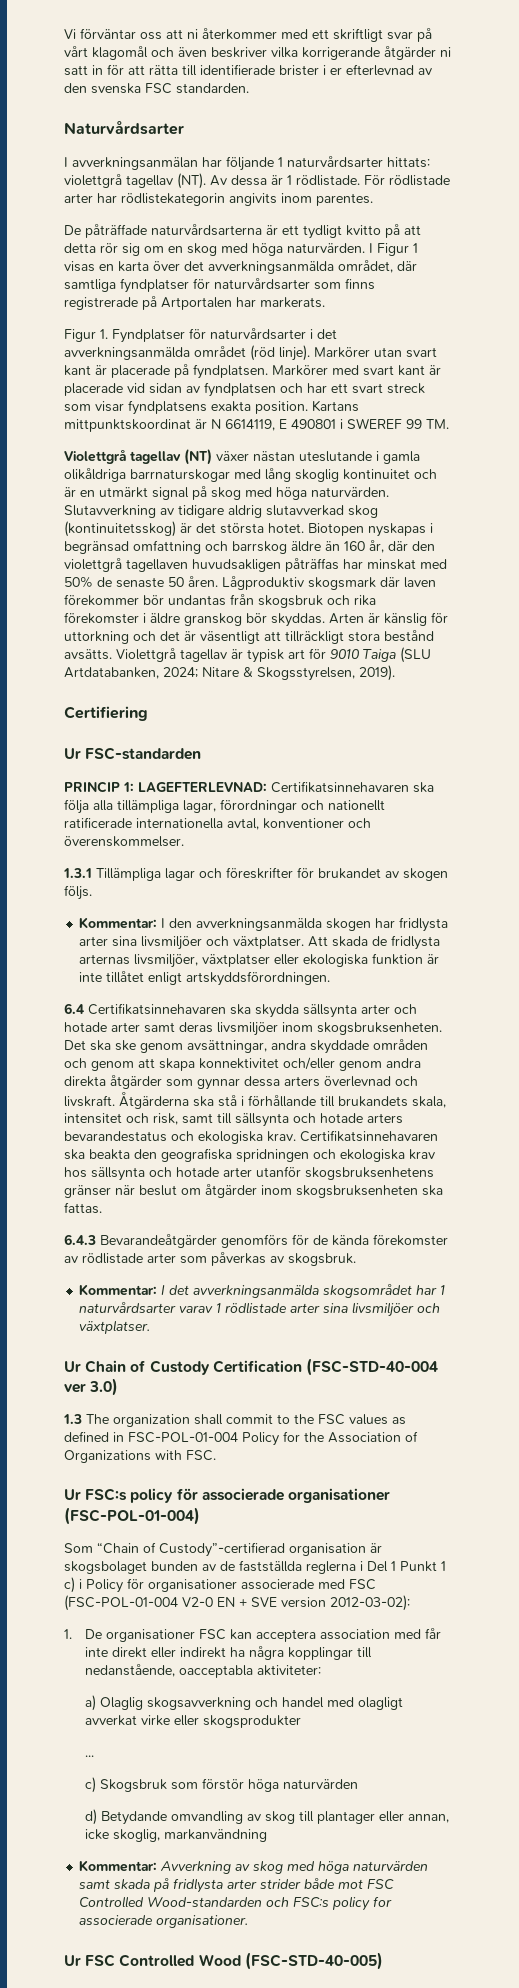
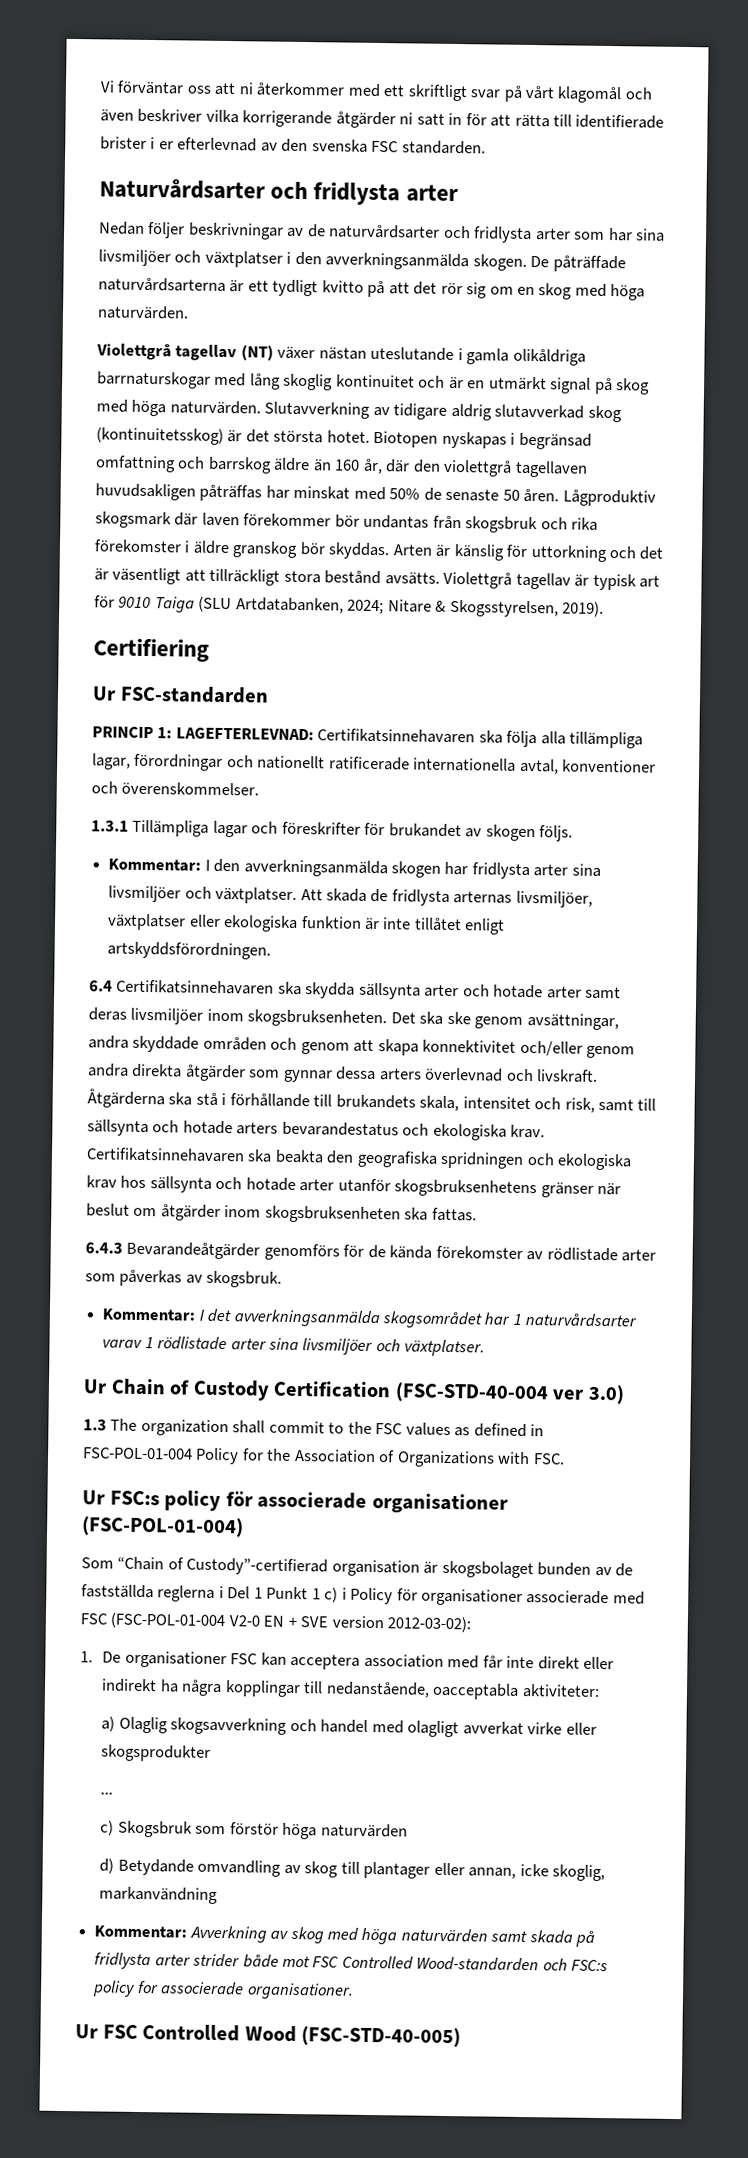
[64,156,430,171] [64,173,450,189] [64,193,373,206] // I avverkningsanmälan har följande 1 naturvårdsarter hittats: violettgrå tagellav (NT). Av dessa är 1 rödlistade. För rödlistade arter har rödlistekategorin angivits inom parentes. // -> [270,181,459,206] [99,221,666,243] [98,249,527,271] och fridlysta arter // Nedan följer beskrivningar av de naturvårdsarter och fridlysta arter som har sina livsmiljöer och växtplatser i den avverkningsanmälda skogen.
[64,243,96,253] detta -> [413,281,438,295] det
[369,243,418,256] [64,260,417,274] [64,278,375,293] [64,296,325,310] [64,328,337,343] [64,345,437,361] [64,364,441,379] [64,382,425,397] [64,400,359,415] [64,418,449,432] I Figur 1 visas en karta över det avverkningsanmälda området, där samtliga fyndplatser för naturvårdsarter som finns registrerade på Artportalen har markerats. // Figur 1. Fyndplatser för naturvårdsarter i det avverkningsanmälda området (röd linje). Markörer utan svart kant är placerade på fyndplatsen. Markörer med svart kant är placerade vid sidan av fyndplatsen och har ett svart streck som visar fyndplatsens exakta position. Kartans mittpunktskoordinat är N 6614119, E 490801 i SWEREF 99 TM. -> (189, 312) none

